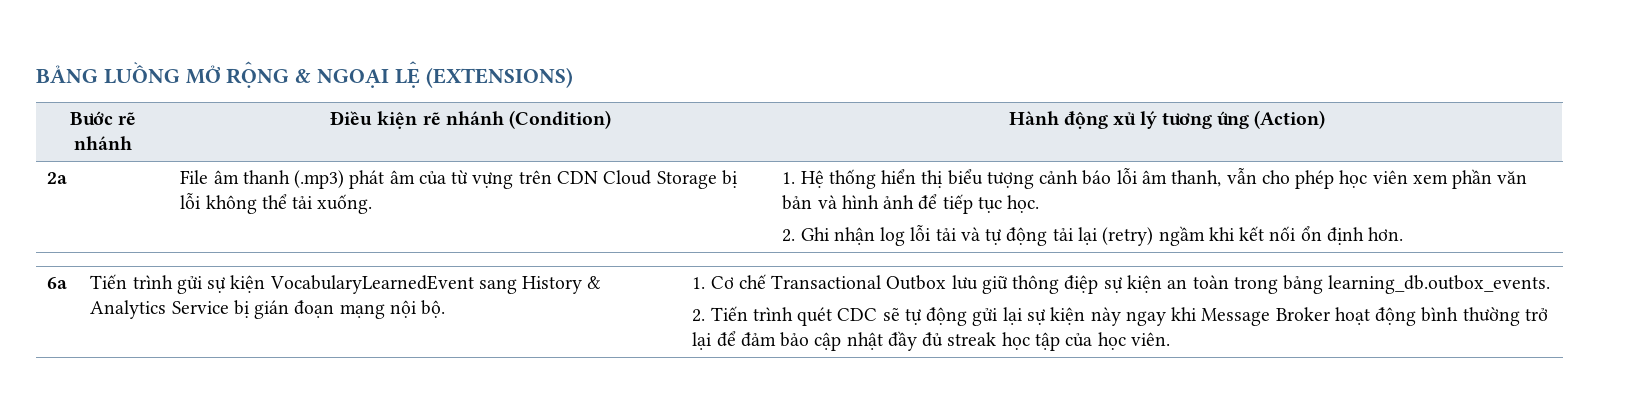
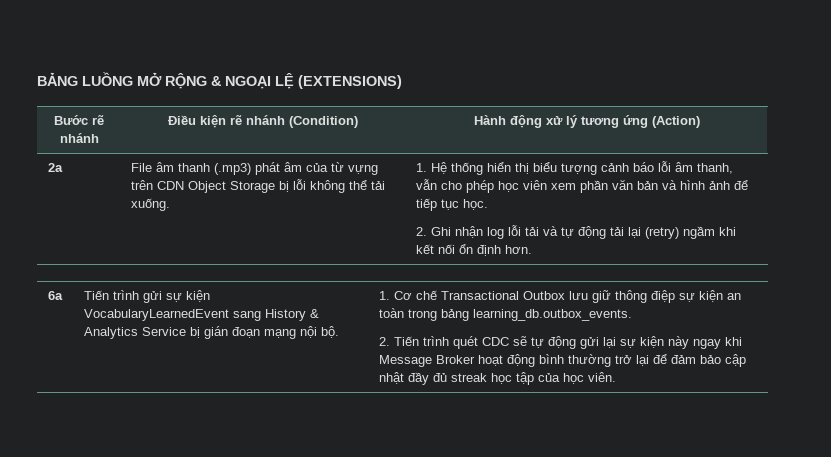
[603,170,652,185] Cloud -> [187,181,226,193] Object

